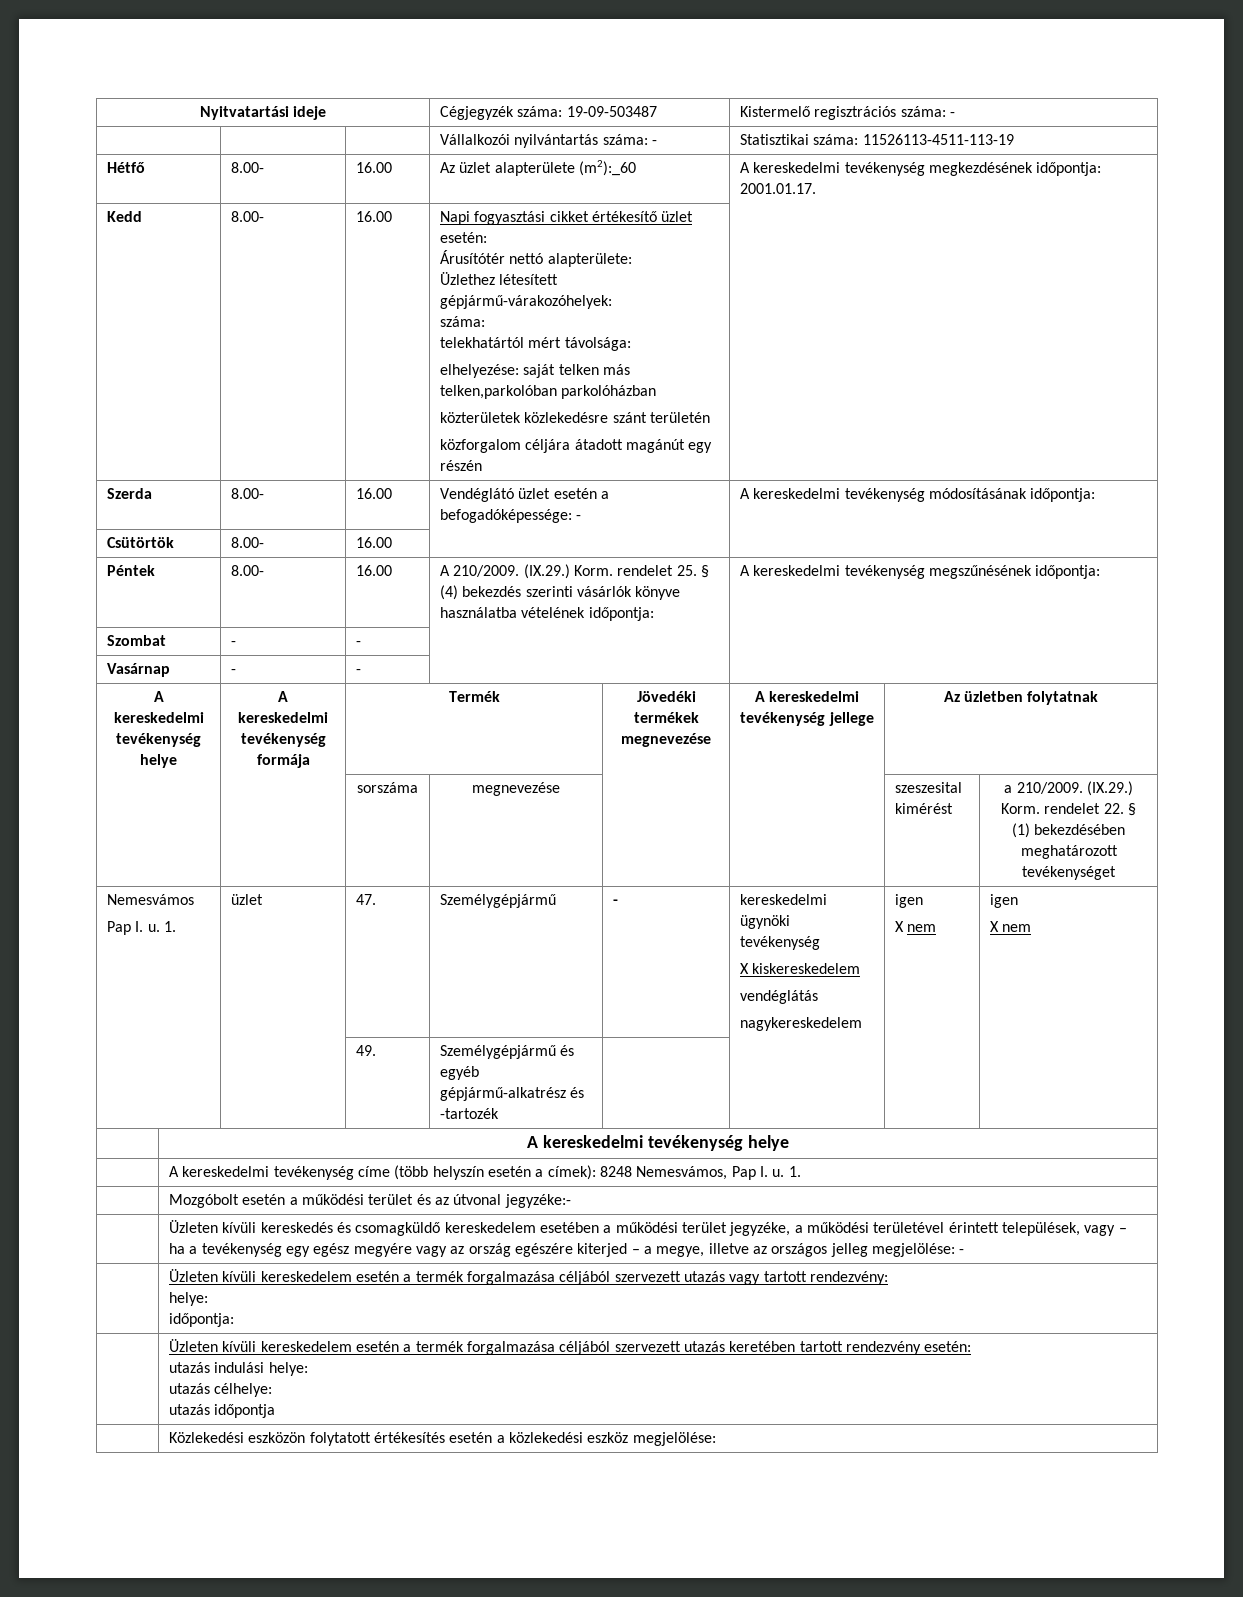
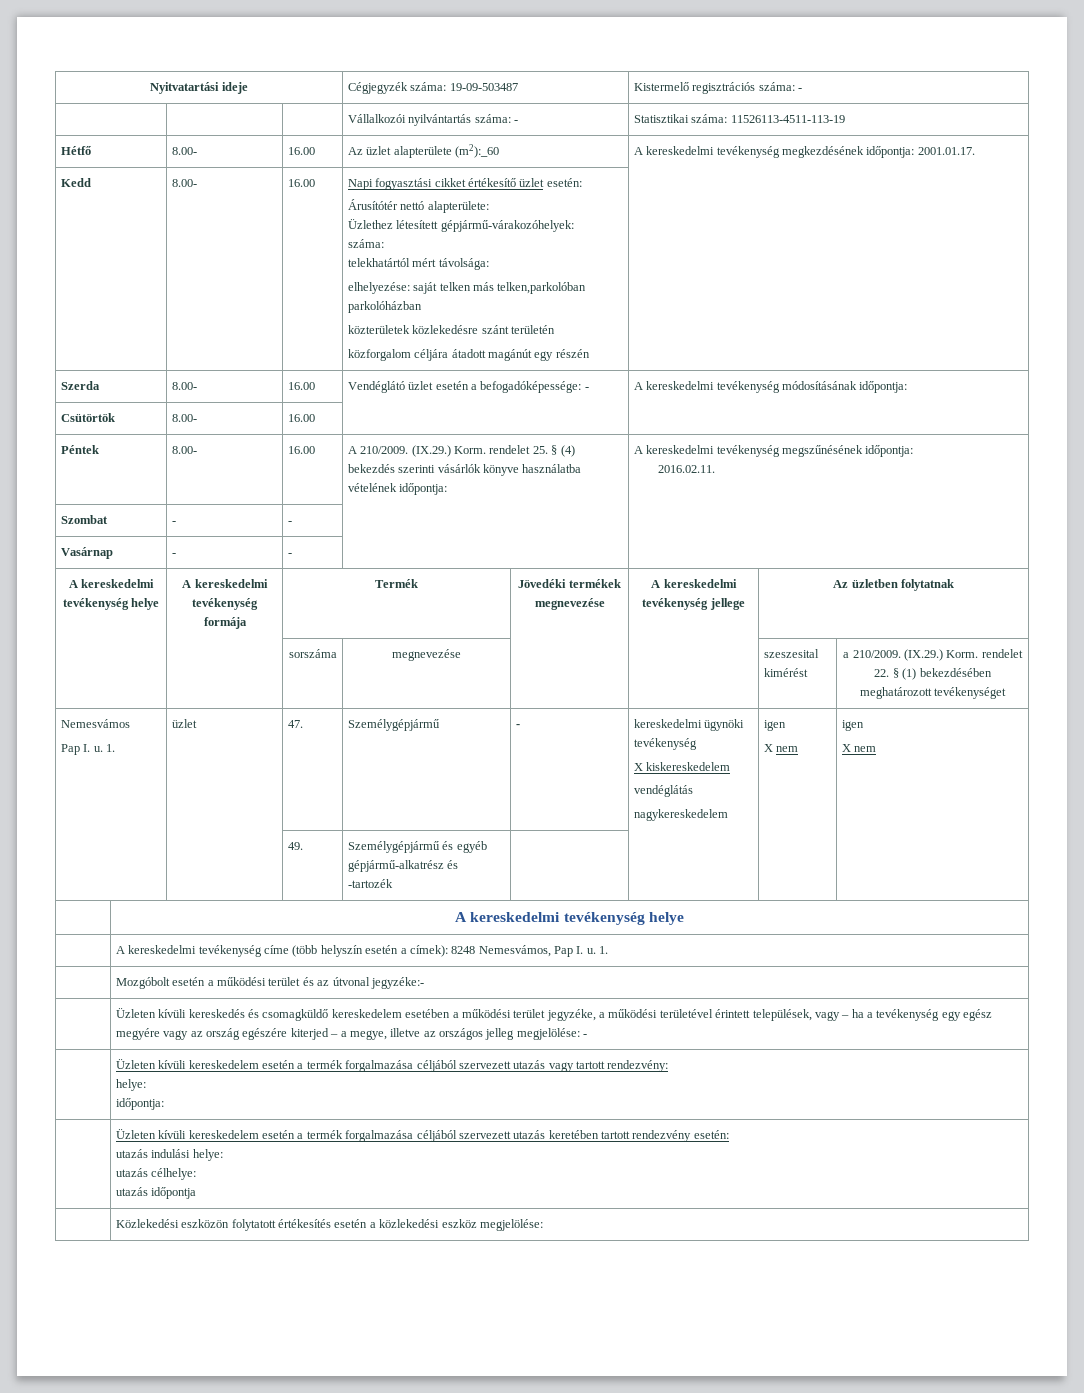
(1101, 572) none -> [657,465,715,473] // 2016.02.11.

